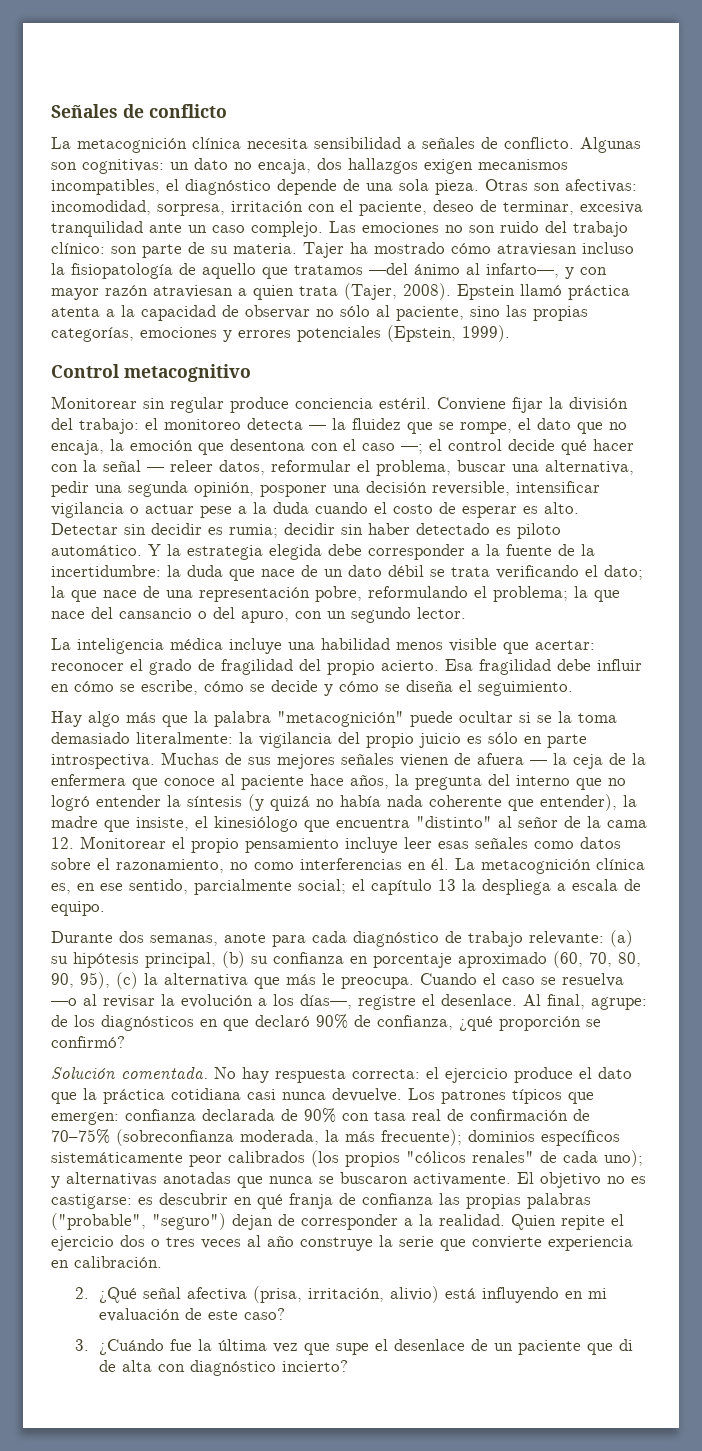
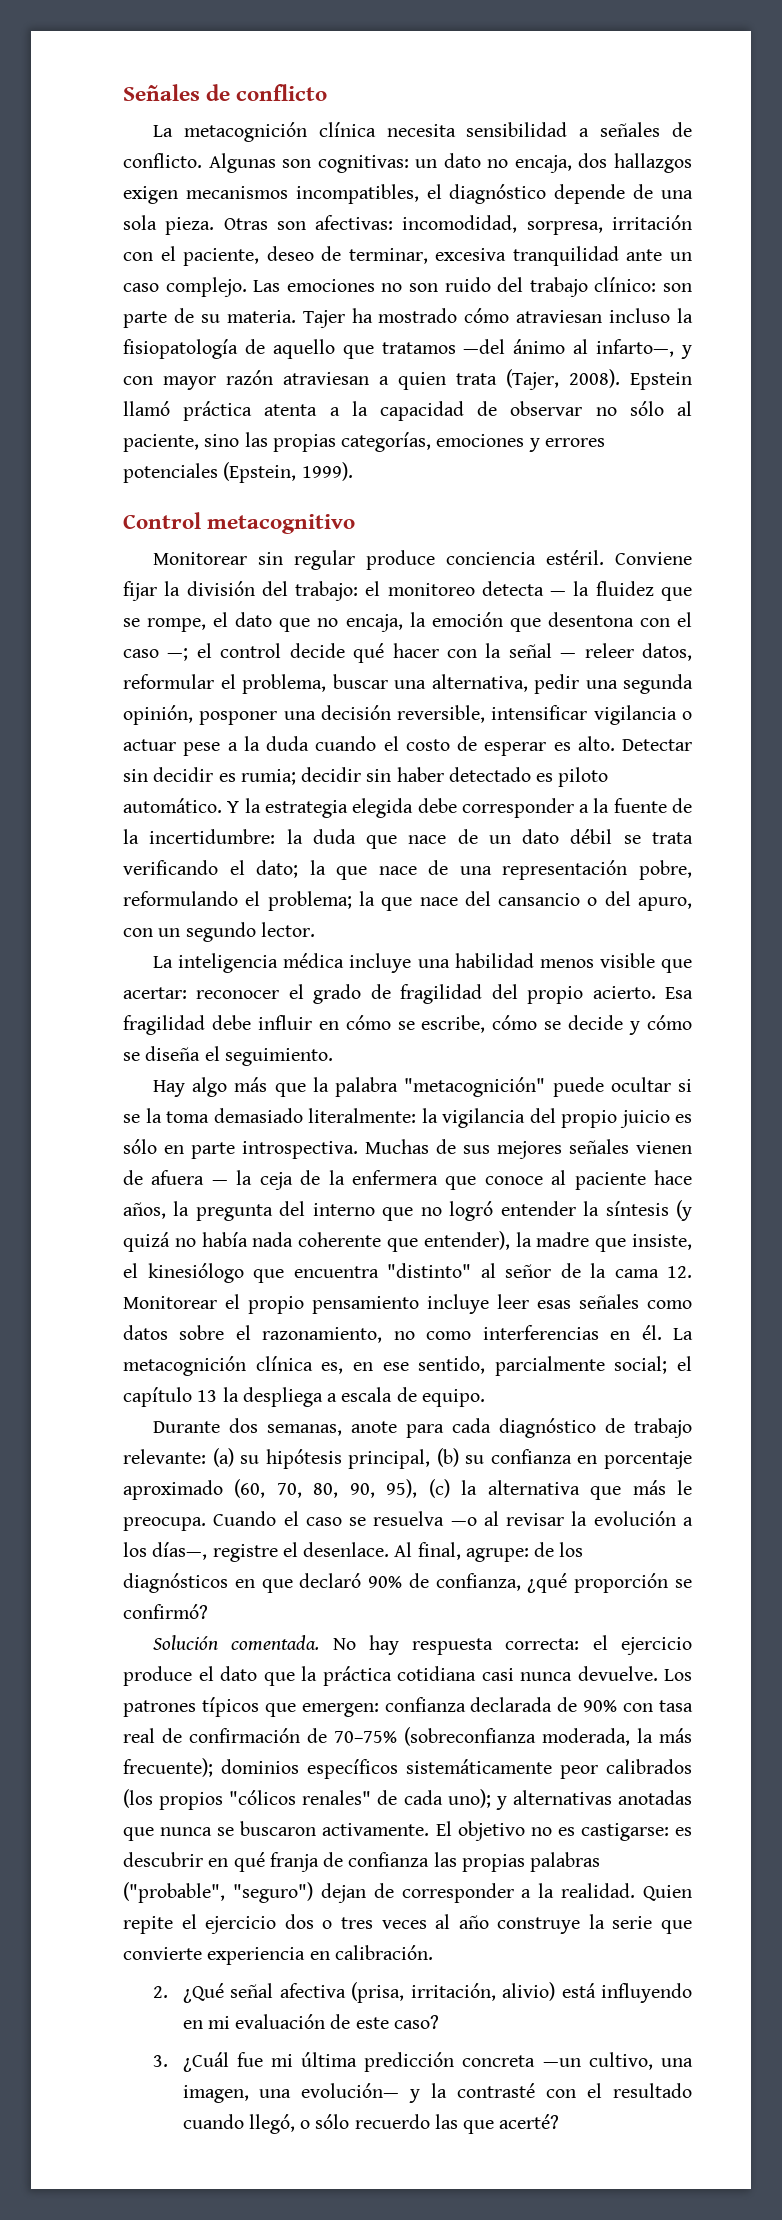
[99,1339,634,1355] [99,1360,349,1376] ¿Cuándo fue la última vez que supe el desenlace de un paciente que di de alta con diagnóstico incierto? -> [182,2052,694,2072] [182,2083,693,2103] [182,2114,560,2134] ¿Cuál fue mi última predicción concreta —un cultivo, una imagen, una evolución— y la contrasté con el resultado cuando llegó, o sólo recuerdo las que acerté?

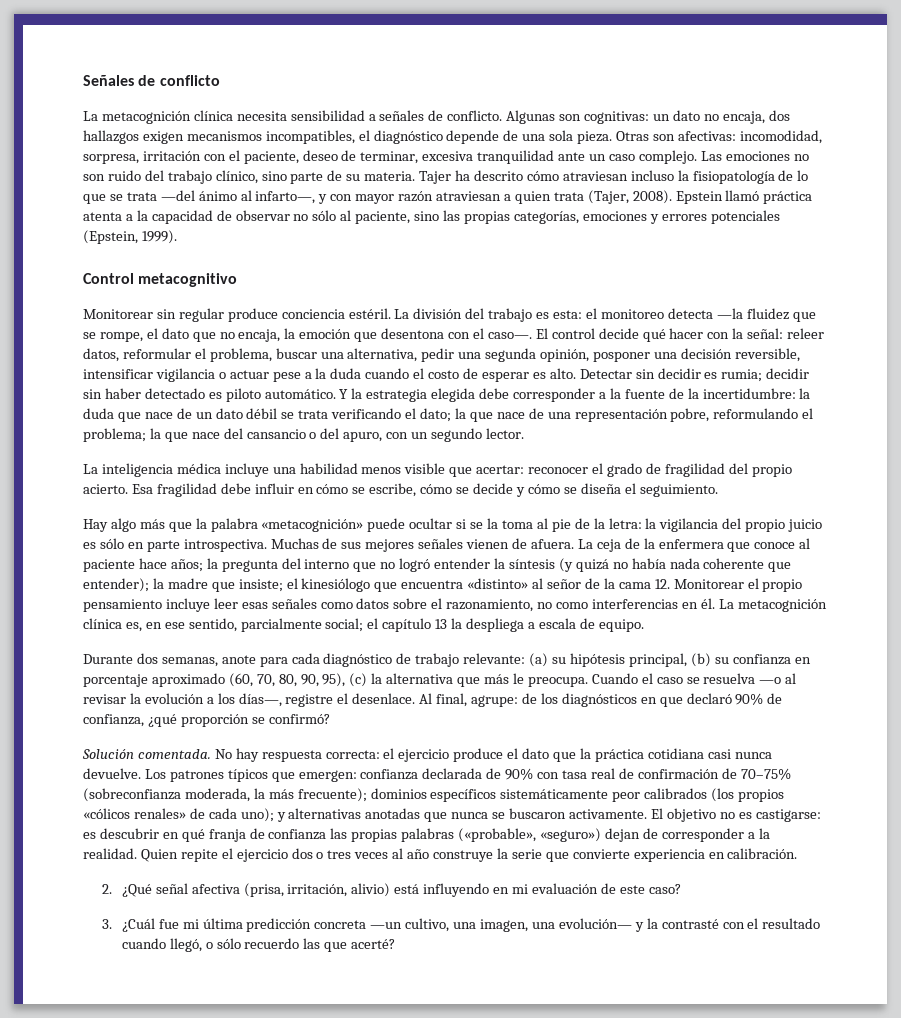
[594,277,693,292] clínico: son -> [215,170,287,184] clínico, sino
[378,308,458,323] mostrado -> [473,170,523,181] descrito
[272,339,456,359] aquello que tratamos -> [797,170,809,181] [83,192,157,204] lo que se trata
[615,552,692,565] [123,581,359,601] Conviene fijar la división del trabajo: -> [394,308,583,322] La división del trabajo es esta:
[550,581,590,596] — la -> [716,308,743,319] —la
[123,643,212,661] caso —; el -> [487,328,548,339] caso—. El
[508,643,577,658] señal — -> [747,328,784,339] señal:
[404,1077,546,1097] "metacognición" -> [261,519,364,532] «metacognición»
[213,1108,416,1123] demasiado literalmente: -> [536,518,642,532] al pie de la letra:
[151,1170,253,1185] afuera — la -> [530,539,593,549] afuera. La
[123,1202,166,1219] años, -> [170,559,203,572] años;
[423,1231,510,1250] entender), -> [83,578,149,592] entender);
[632,1234,693,1250] insiste, -> [238,579,283,592] insiste;
[387,1263,471,1278] "distinto" -> [467,578,529,589] «distinto»
[229,1790,372,1805] "cólicos renales" -> [83,808,186,819] «cólicos renales»
[123,1882,313,1903] ("probable", "seguro") -> [458,828,602,842] («probable», «seguro»)

